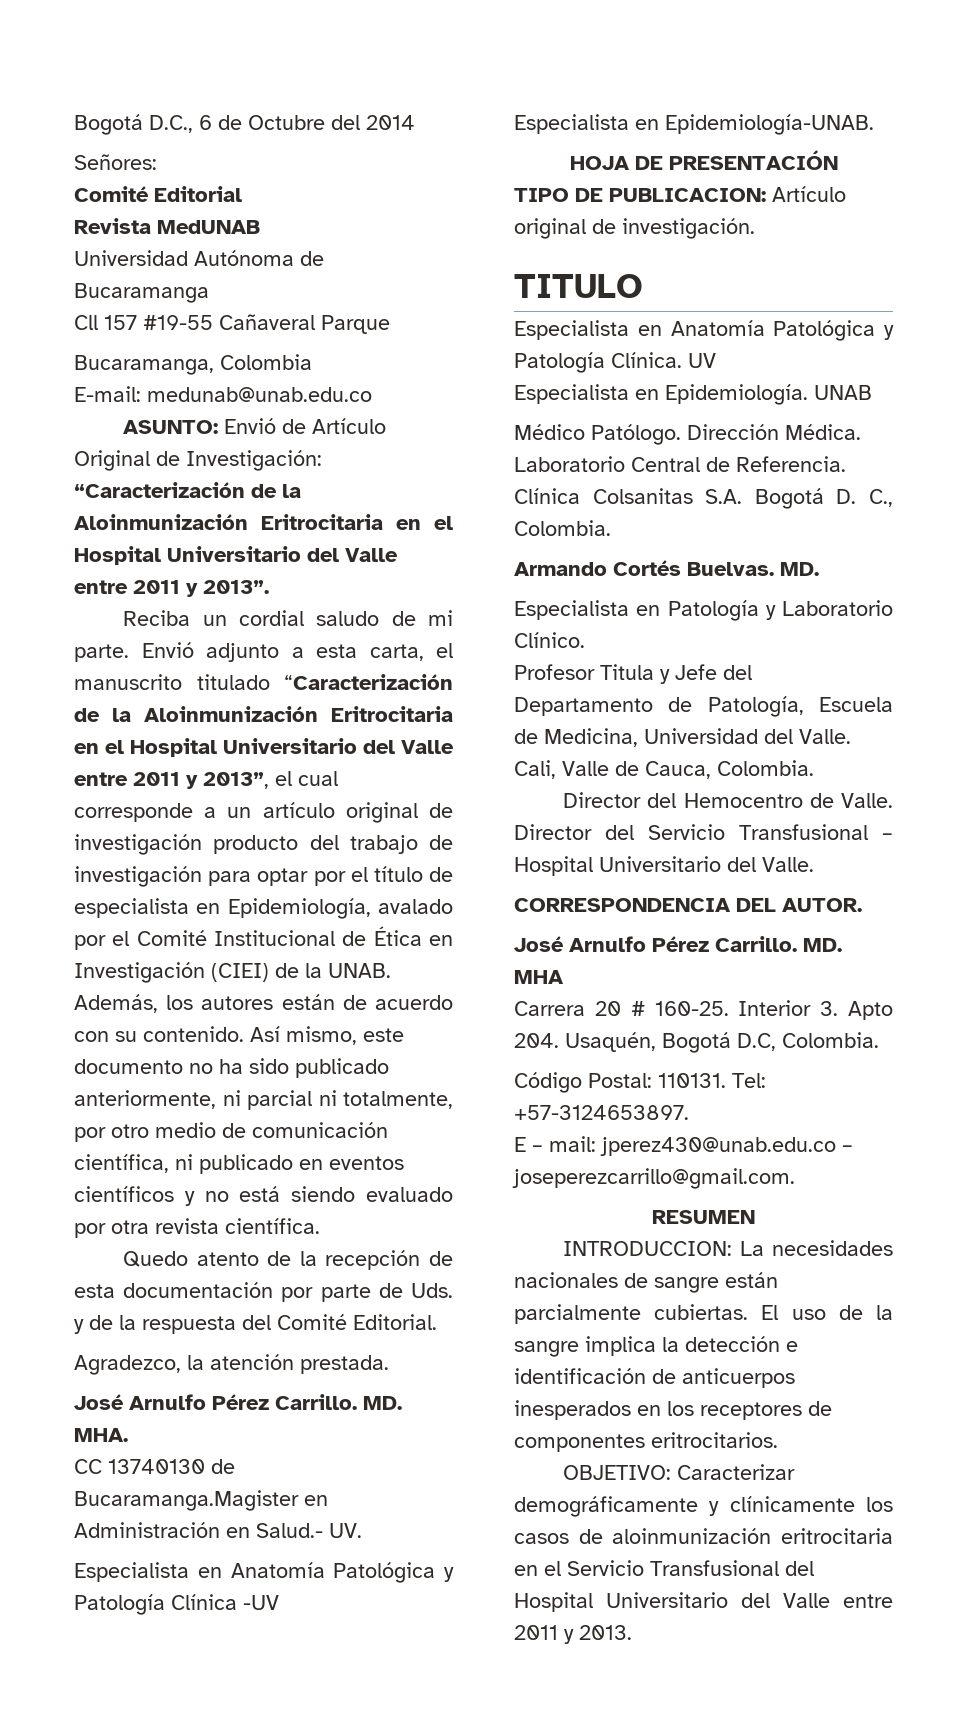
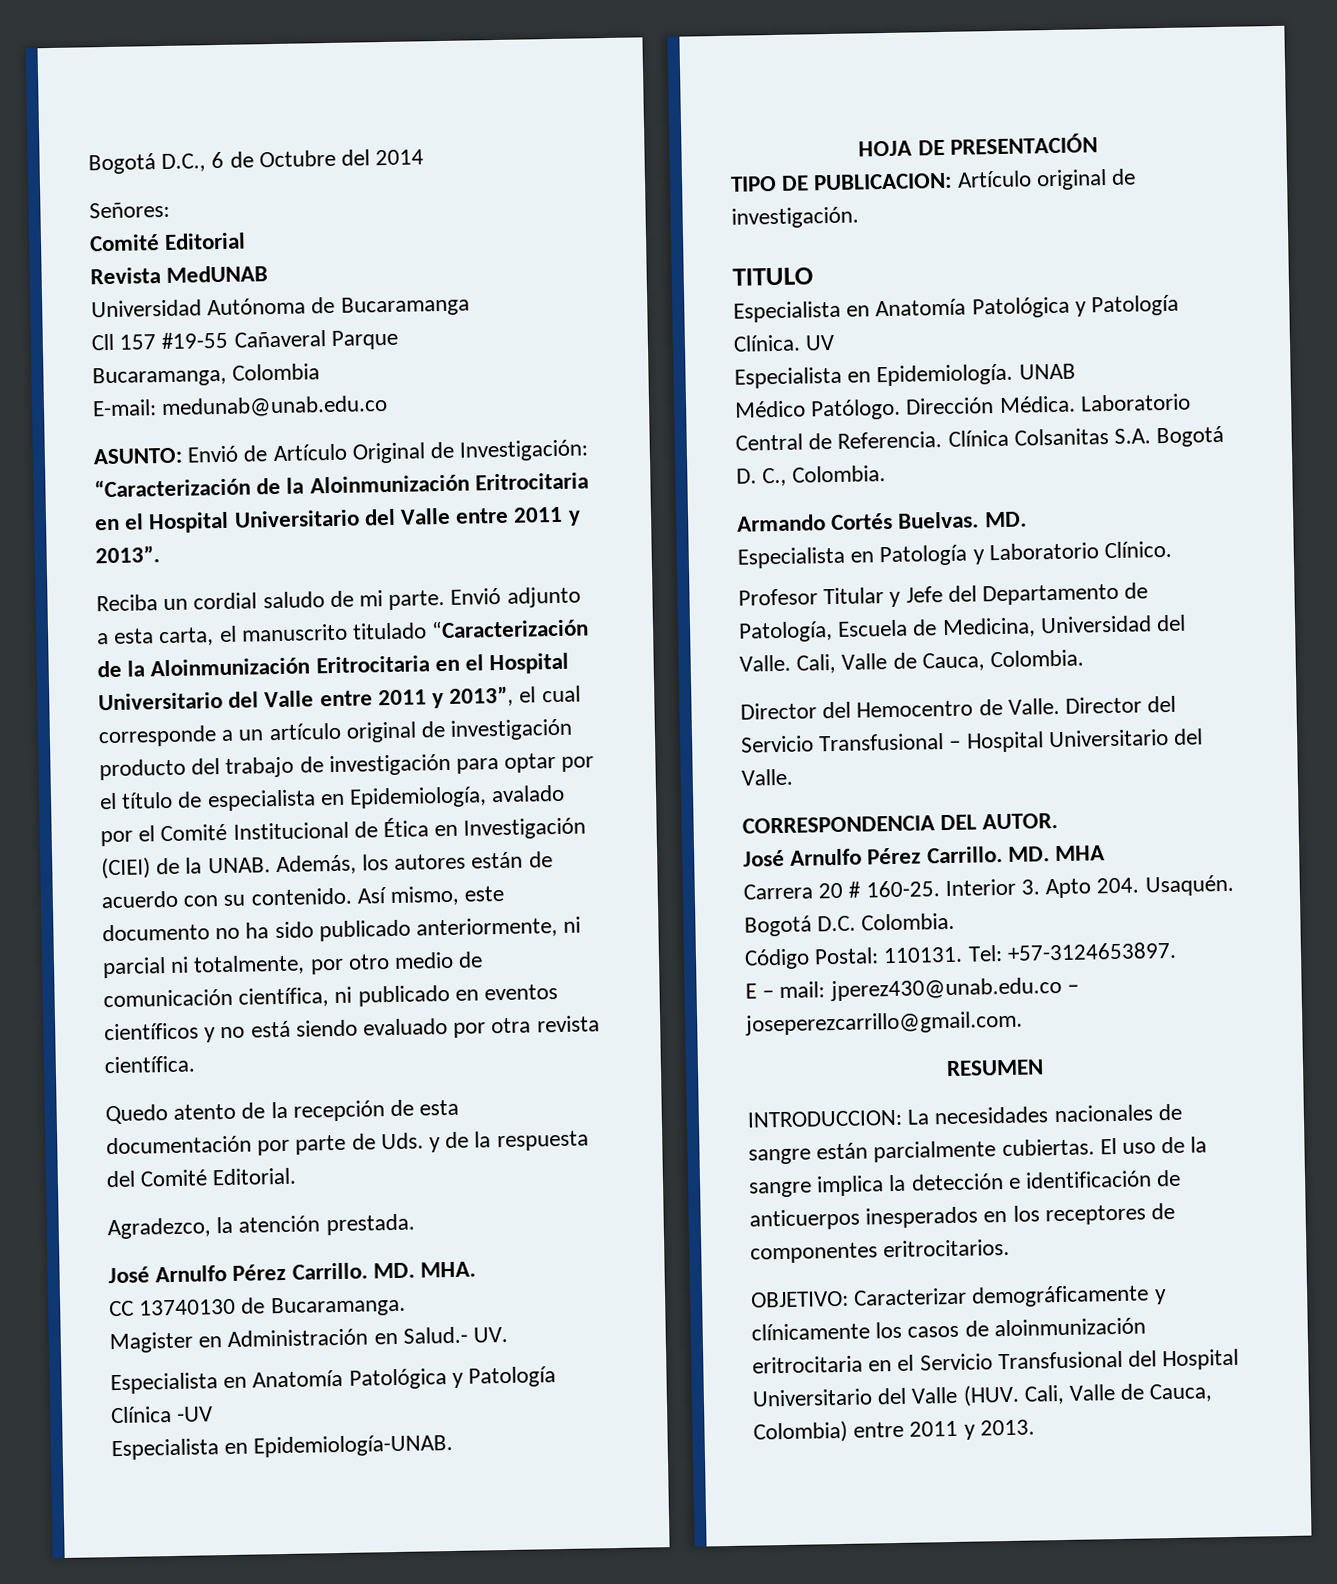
[74,1490,299,1511] Bucaramanga.Magister -> [270,1295,406,1318] [109,1331,193,1354] Bucaramanga. // Magister
[600,664,654,680] Titula -> [823,587,885,605] Titular
[565,1032,776,1053] Usaquén, Bogotá D.C, -> [1144,874,1234,897] [744,915,857,937] Usaquén. Bogotá D.C.
(830, 1600) none -> [962,1383,1214,1407] [753,1420,848,1444] (HUV. Cali, Valle de Cauca, Colombia)

